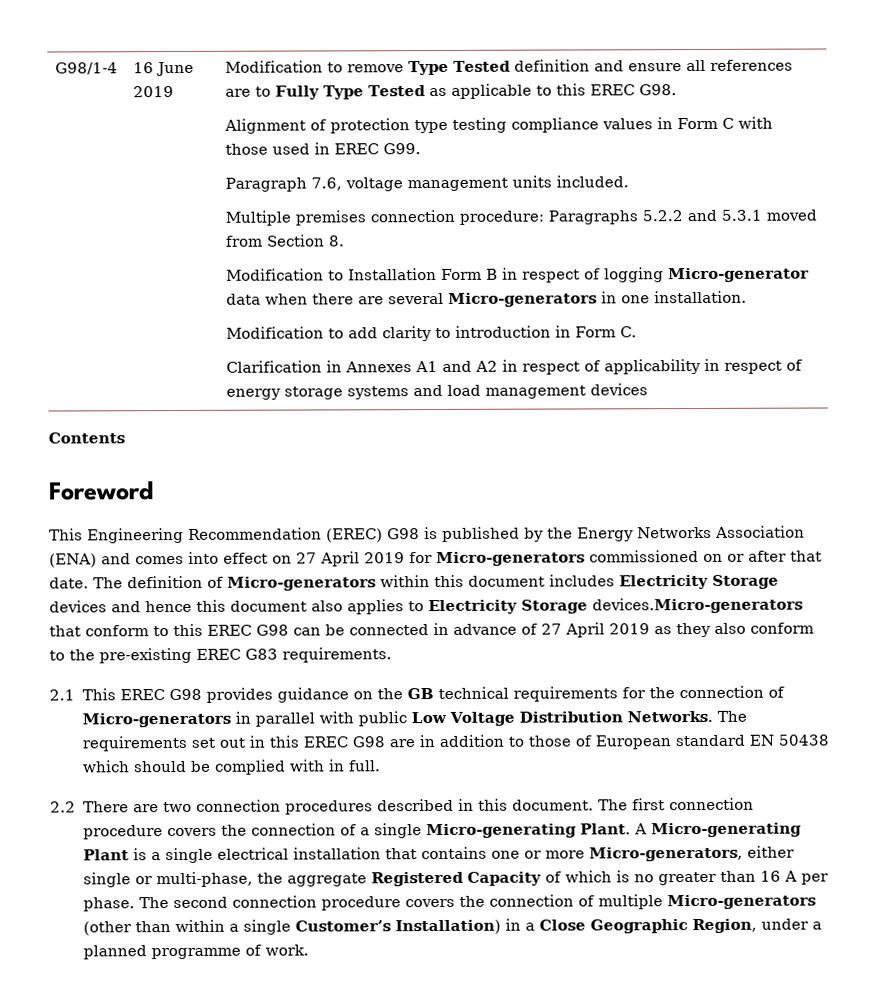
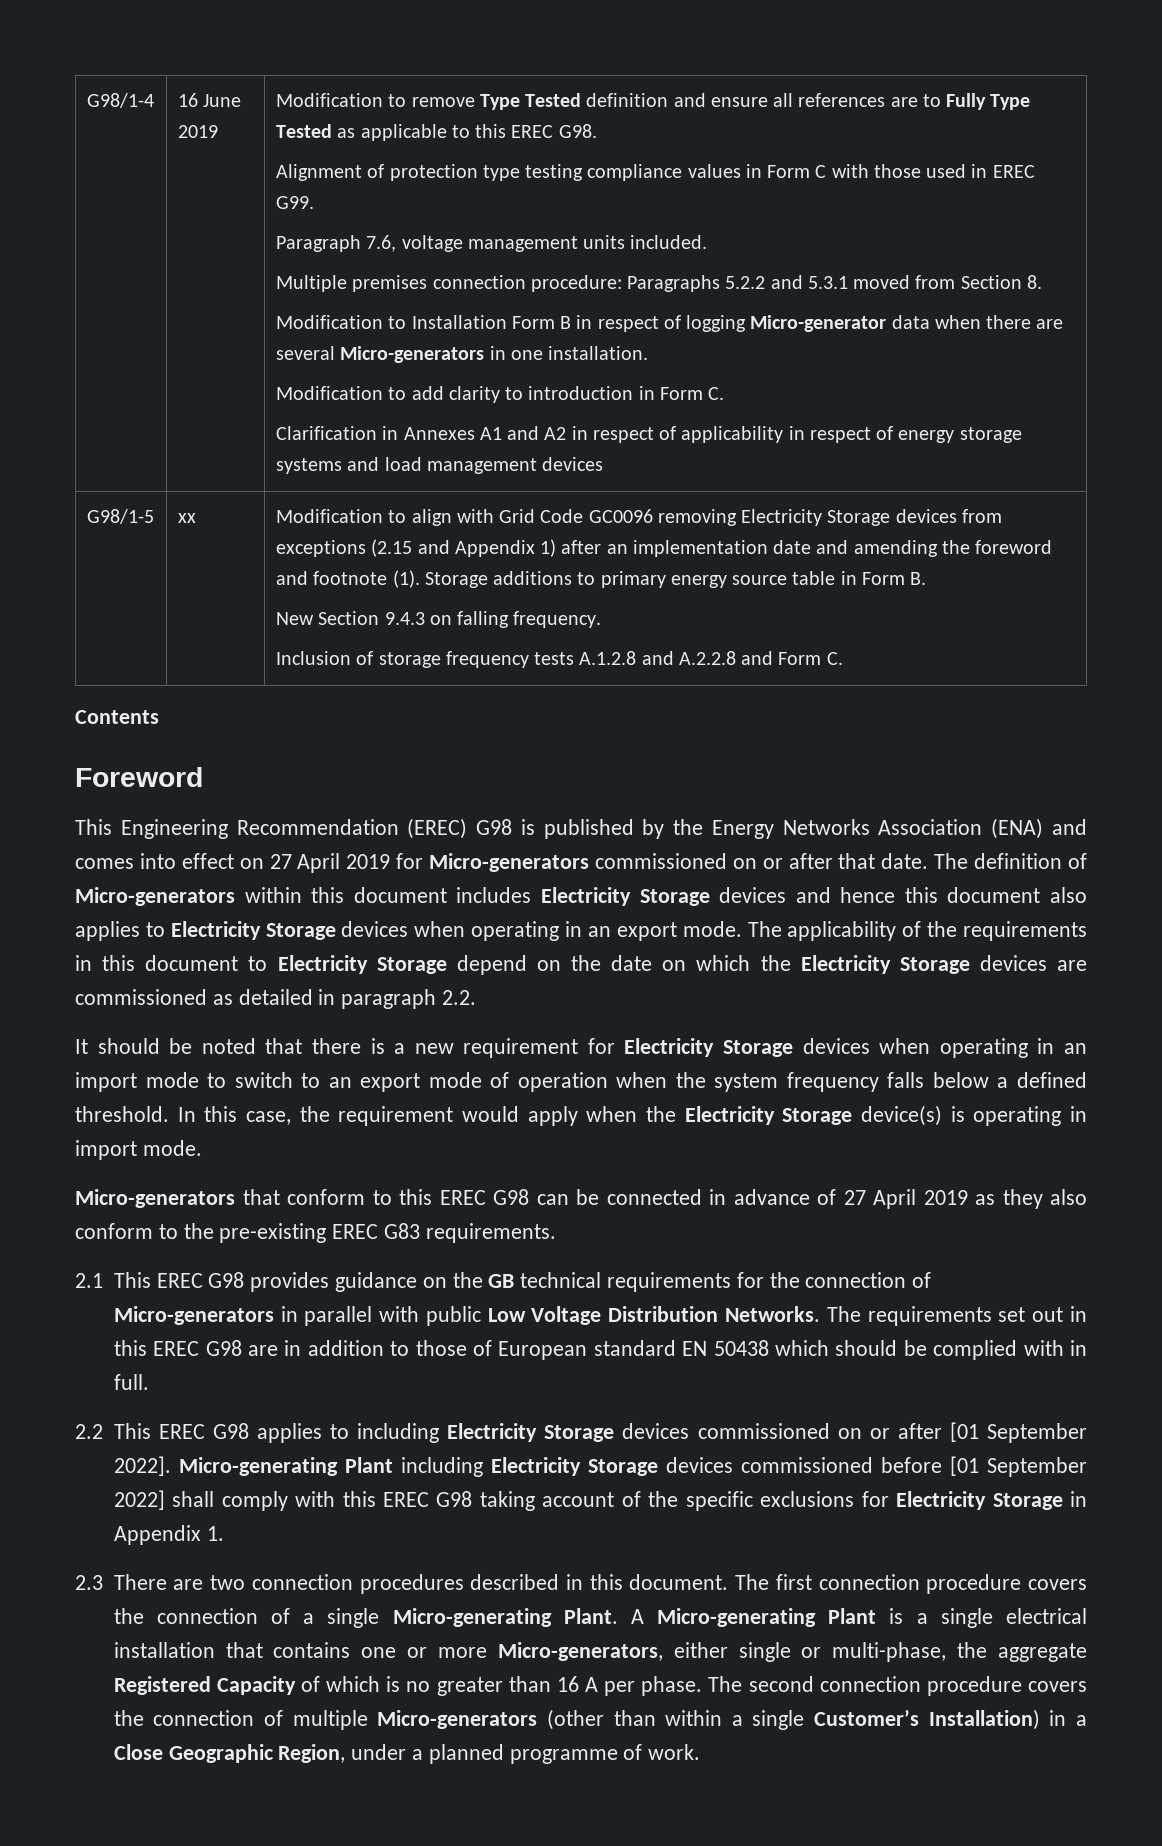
(648, 389) none -> [86,509,154,524] [177,513,196,523] [275,509,1002,526] [275,539,1053,557] [275,570,927,588] [275,611,602,628] [275,651,843,668] // G98/1-5 | xx | Modification to align with Grid Code GC0096 removing Electricity Storage devices from exceptions (2.15 and Appendix 1) after an implementation date and amending the foreword and footnote (1). Storage additions to primary energy source table in Form B. // New Section 9.4.3 on falling frequency. // Inclusion of storage frequency tests A.1.2.8 and A.2.2.8 and Form C.
[592,597,803,614] devices.Micro-generators -> [341,921,1087,941] [75,955,1087,975] [75,989,477,1009] [75,1038,1088,1058] [75,1072,1087,1092] [75,1105,1087,1126] [75,1140,202,1160] [75,1189,235,1208] devices when operating in an export mode. The applicability of the requirements in this document to Electricity Storage depend on the date on which the Electricity Storage devices are commissioned as detailed in paragraph 2.2. // It should be noted that there is a new requirement for Electricity Storage devices when operating in an import mode to switch to an export mode of operation when the system frequency falls below a defined threshold. In this case, the requirement would apply when the Electricity Storage device(s) is operating in import mode. // Micro-generators
(76, 807) none -> [113,1422,1087,1443] [113,1456,1087,1477] [113,1490,1087,1511] [113,1525,224,1545] [75,1575,103,1590] This EREC G98 applies to including Electricity Storage devices commissioned on or after [01 September 2022]. Micro-generating Plant including Electricity Storage devices commissioned before [01 September 2022] shall comply with this EREC G98 taking account of the specific exclusions for Electricity Storage in Appendix 1. // 2.3

